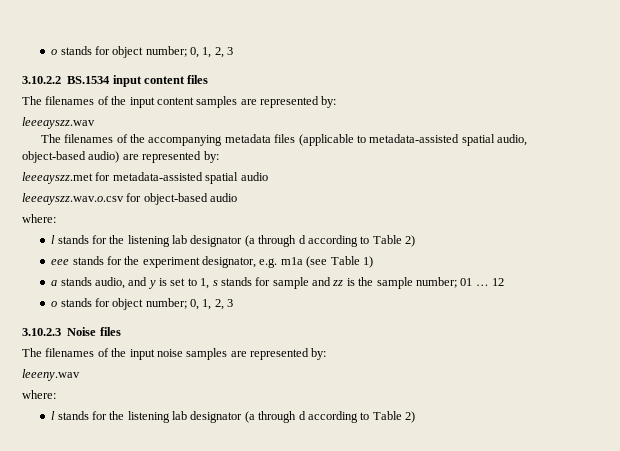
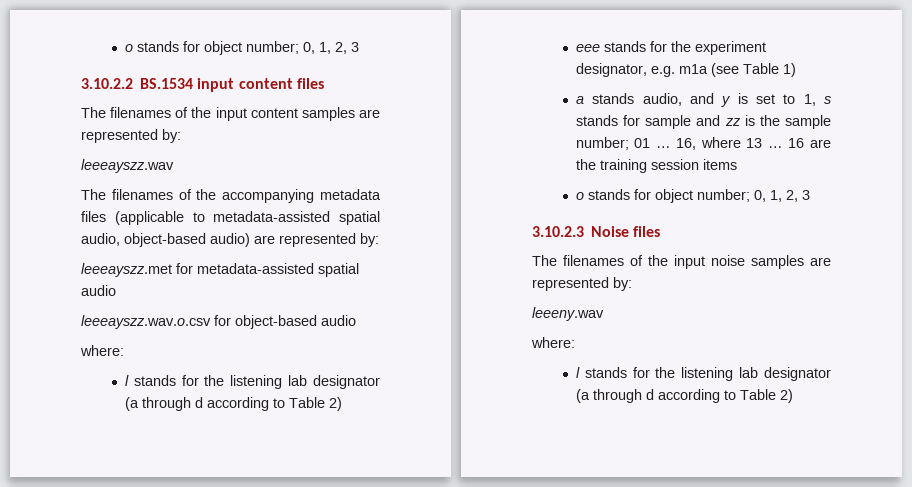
[491,278,504,286] 12 -> [676,137,831,150] [575,159,737,173] 16, where 13 … 16 are the training session items

